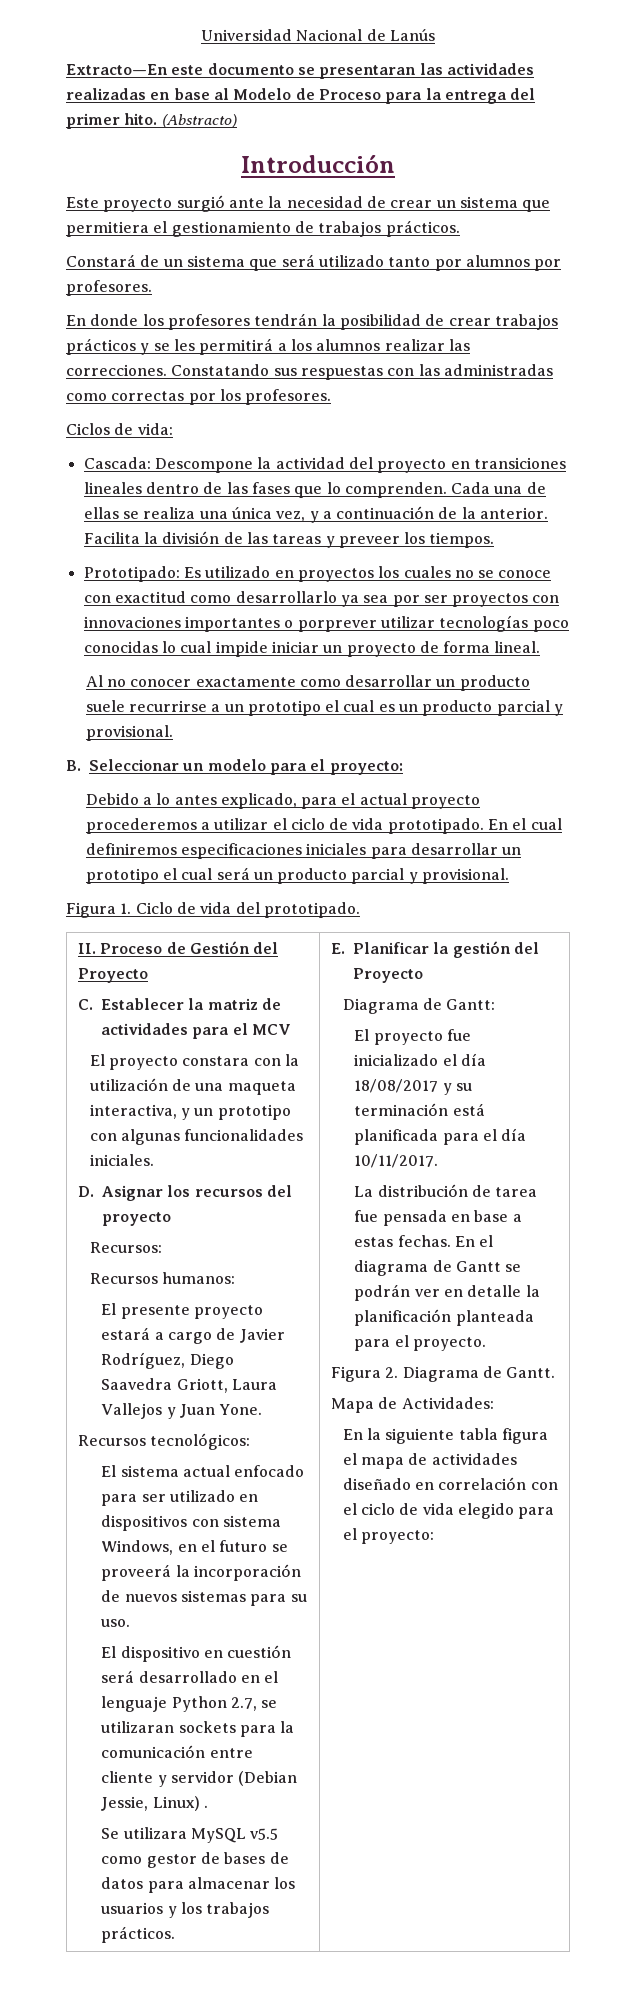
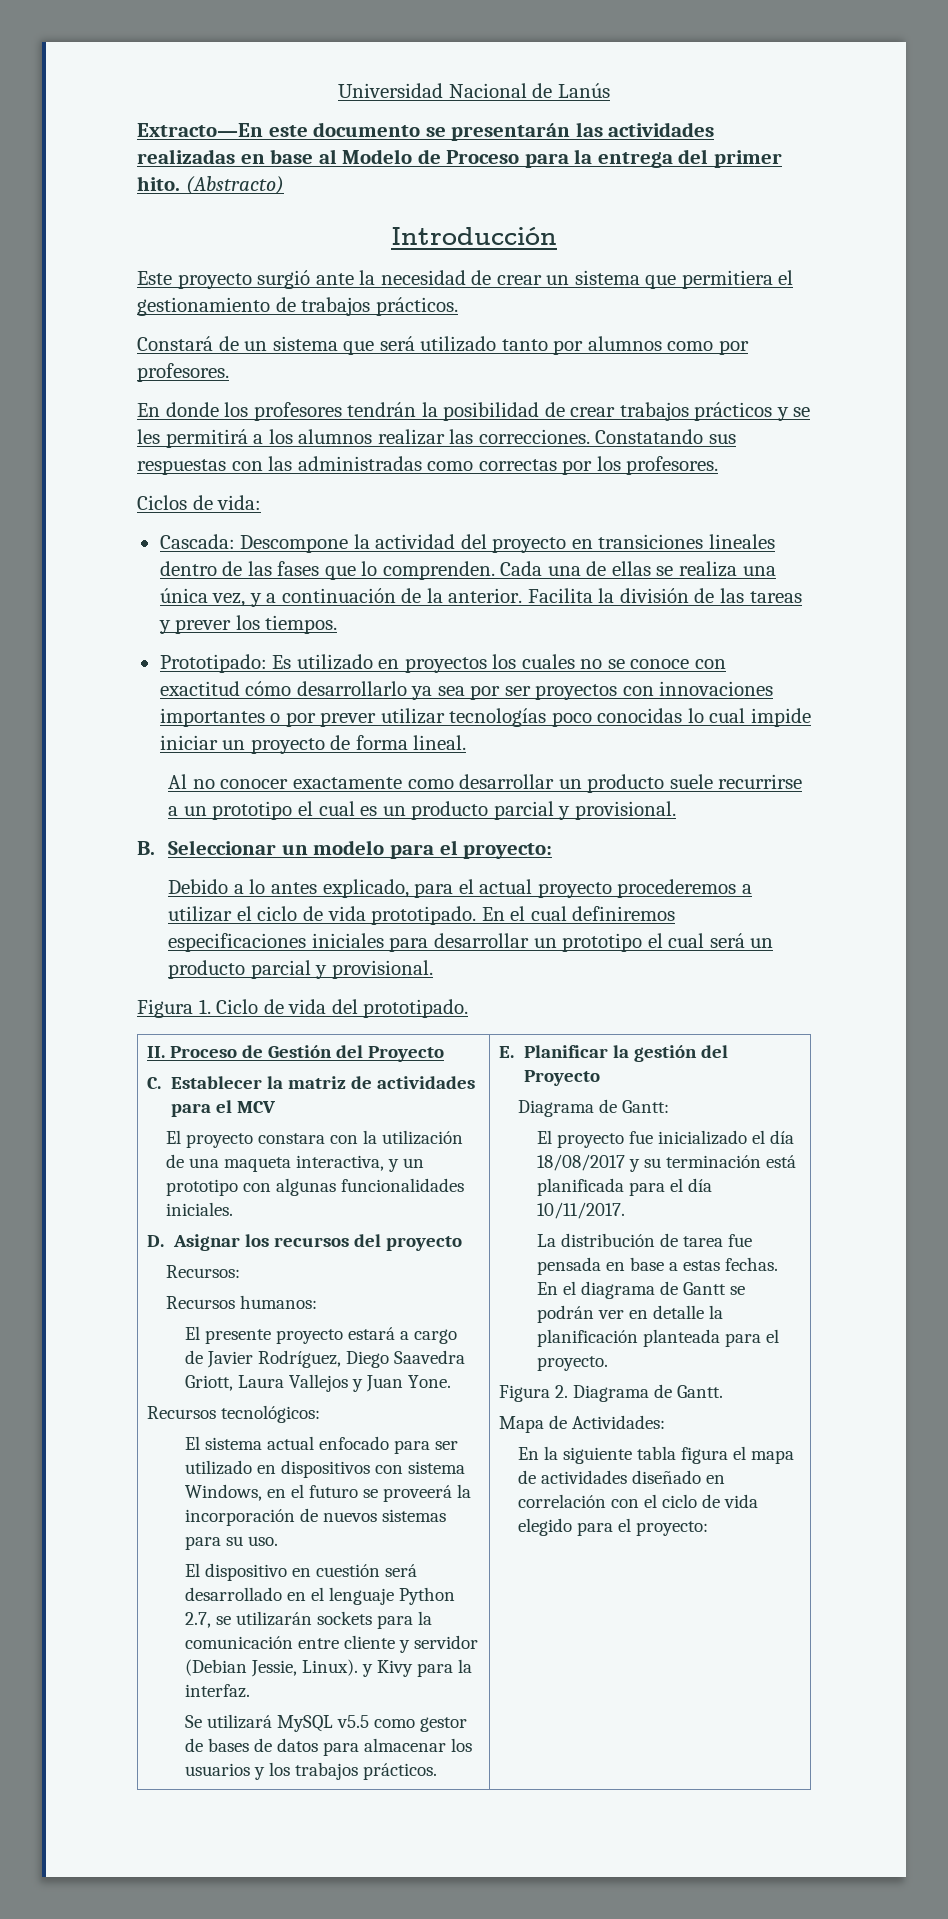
[319,65,417,79] presentaran -> [451,123,571,141] presentarán
(530, 261) none -> [667,341,714,351] como
[338,536,400,548] preveer -> [175,619,232,634] prever
[190,595,232,603] como -> [245,681,292,696] cómo
[297,620,377,632] porprever -> [285,712,377,727] por prever
[101,1721,175,1733] utilizaran -> [235,1611,312,1626] utilizarán
[152,1796,209,1811] Linux) . -> [301,1659,472,1677] [184,1684,250,1698] Linux). y Kivy para la interfaz.
[123,1827,187,1839] utilizara -> [206,1714,272,1729] utilizará

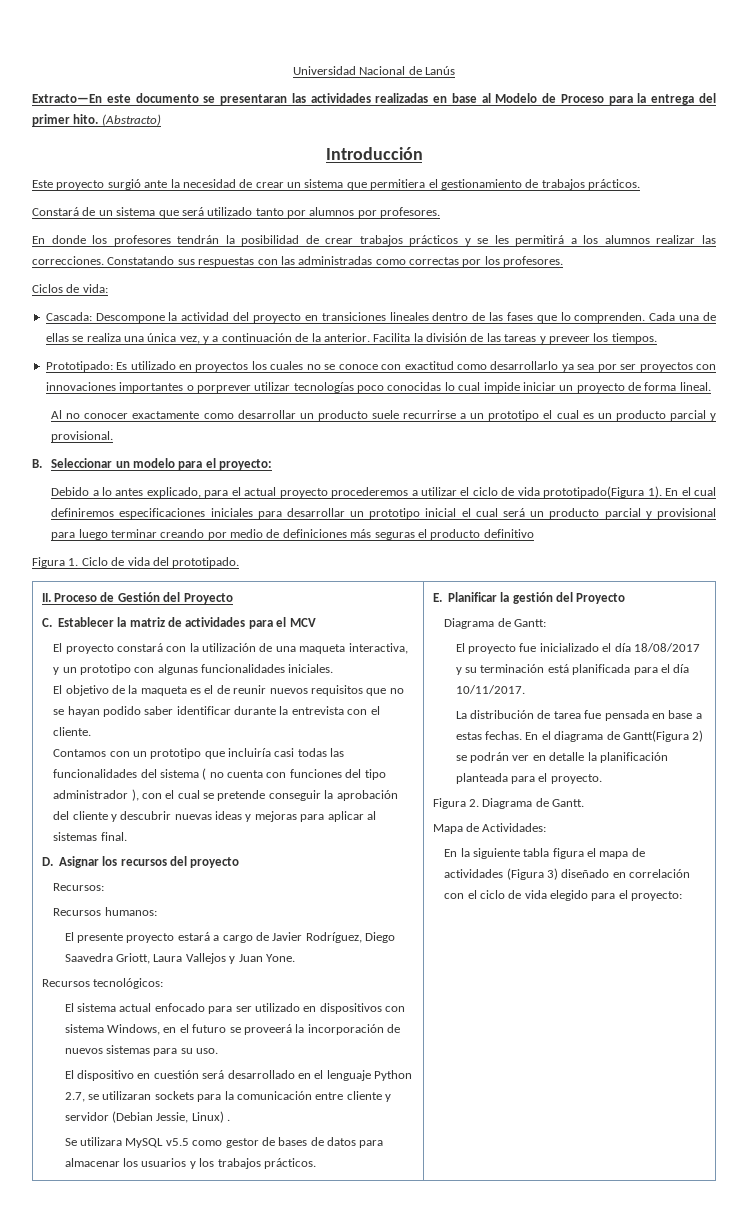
[451,123,571,141] presentarán -> [220,94,288,105] presentaran
[667,341,714,351] como -> (355, 211) none
[175,619,232,634] prever -> [548,336,590,344] preveer
[245,681,292,696] cómo -> [456,364,487,370] como
[285,712,377,727] por prever -> [196,385,251,393] porprever
[371,906,477,925] prototipado. -> [543,486,662,498] prototipado(Figura 1).
(643, 942) none -> [425,508,457,517] inicial
[331,960,433,979] provisional. -> [656,508,716,519] [51,529,534,540] provisional para luego terminar creando por medio de definiciones más seguras el producto definitivo
[258,1133,326,1144] constara -> [116,643,163,652] constará
(234, 1209) none -> [53,685,404,696] [53,706,380,717] [53,727,92,736] [53,748,345,759] [53,768,386,780] [53,789,398,801] [53,811,376,822] [53,832,127,841] // El objetivo de la maqueta es el de reunir nuevos requisitos que no se hayan podido saber identificar durante la entrevista con el cliente. // Contamos con un prototipo que incluiría casi todas las funcionalidades del sistema ( no cuenta con funciones del tipo administrador ), con el cual se pretende conseguir la aprobación del cliente y descubrir nuevas ideas y mejoras para aplicar al sistemas final.
[235,1611,312,1626] utilizarán -> [102,1091,152,1100] utilizaran
[301,1659,472,1677] [184,1684,250,1698] Linux). y Kivy para la interfaz. -> [191,1111,231,1123] Linux) .
[206,1714,272,1729] utilizará -> [80,1137,123,1146] utilizara
[682,1282,726,1295] Gantt -> [622,730,704,742] Gantt(Figura 2)
(628, 1477) none -> [506,868,558,880] (Figura 3)

